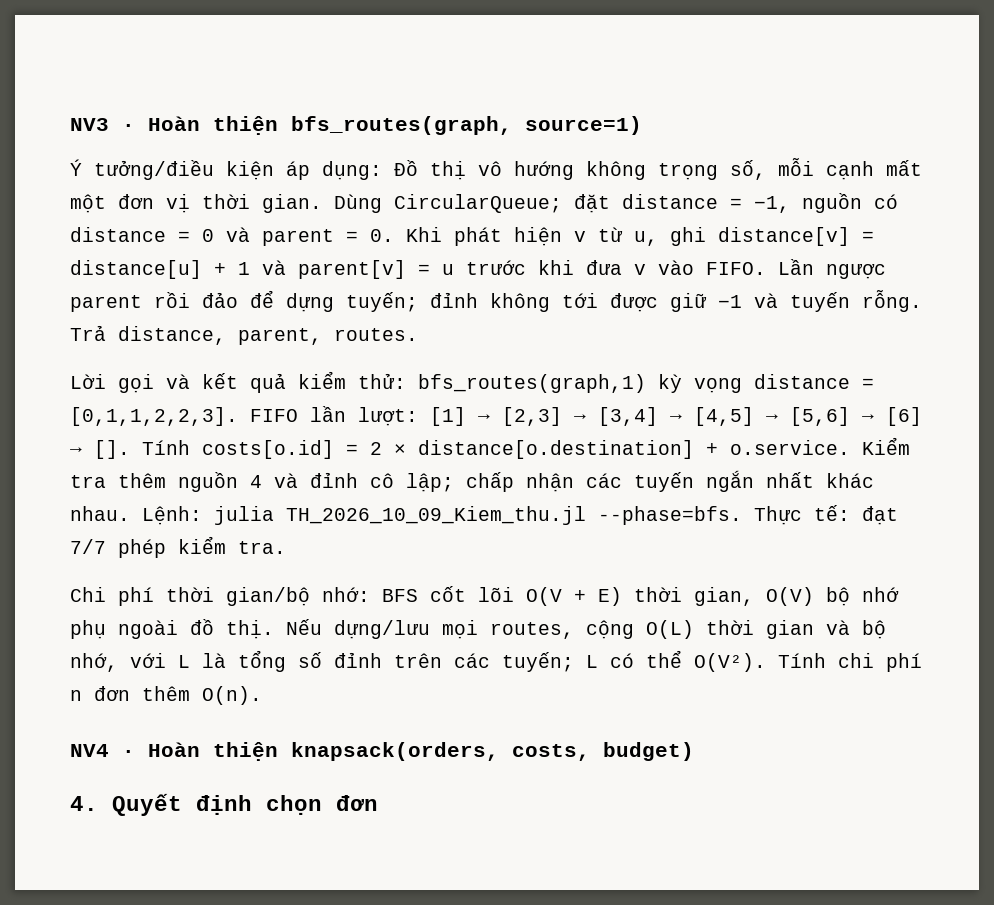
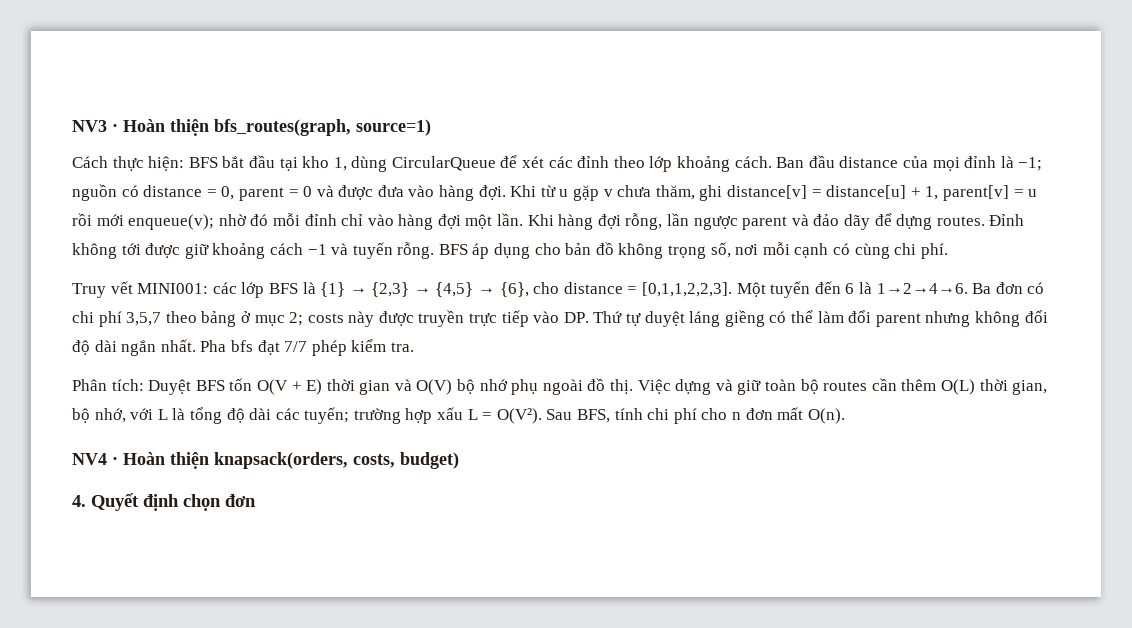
[70,158,922,180] [70,193,898,213] [70,227,658,246] Ý tưởng/điều kiện áp dụng: Đồ thị vô hướng không trọng số, mỗi cạnh mất một đơn vị thời gian. Dùng CircularQueue; đặt distance = −1, nguồn có distance = 0 và parent = 0. Khi phát hiện v từ u, -> [72,155,1043,172] [72,184,695,201] Cách thực hiện: BFS bắt đầu tại kho 1, dùng CircularQueue để xét các đỉnh theo lớp khoảng cách. Ban đầu distance của mọi đỉnh là −1; nguồn có distance = 0, parent = 0 và được đưa vào hàng đợi. Khi từ u gặp v chưa thăm,
[238,260,286,275] 1 và -> [925,186,939,200] 1,
[466,259,886,279] [70,290,478,312] trước khi đưa v vào FIFO. Lần ngược parent rồi đảo để dựng tuyến; đỉnh -> [72,213,1025,230] rồi mới enqueue(v); nhờ đó mỗi đỉnh chỉ vào hàng đợi một lần. Khi hàng đợi rỗng, lần ngược parent và đảo dãy để dựng routes. Đỉnh
(707, 302) none -> [212,243,303,259] khoảng cách
[70,325,418,345] [70,371,874,393] [70,406,922,426] [70,437,910,459] [70,470,874,492] [70,505,850,525] Trả distance, parent, routes. // Lời gọi và kết quả kiểm thử: bfs_routes(graph,1) kỳ vọng distance = [0,1,1,2,2,3]. FIFO lần lượt: [1] → [2,3] → [3,4] → [4,5] → [5,6] → [6] → []. Tính costs[o.id] = 2 × distance[o.destination] + o.service. Kiểm tra thêm nguồn 4 và đỉnh cô lập; chấp nhận các tuyến ngắn nhất khác nhau. Lệnh: julia TH_2026_10_09_Kiem_thu.jl --phase=bfs. Thực tế: -> [438,242,948,259] [72,281,1045,298] [72,310,1048,327] [72,339,253,356] BFS áp dụng cho bản đồ không trọng số, nơi mỗi cạnh có cùng chi phí. // Truy vết MINI001: các lớp BFS là {1} → {2,3} → {4,5} → {6}, cho distance = [0,1,1,2,2,3]. Một tuyến đến 6 là 1→2→4→6. Ba đơn có chi phí 3,5,7 theo bảng ở mục 2; costs này được truyền trực tiếp vào DP. Thứ tự duyệt láng giềng có thể làm đổi parent nhưng không đổi độ dài ngắn nhất. Pha bfs
[70,586,514,606] Chi phí thời gian/bộ nhớ: BFS cốt lõi -> [72,378,253,395] Phân tích: Duyệt BFS tốn
[694,587,754,606] gian, -> [359,379,412,395] gian và
[286,619,850,639] Nếu dựng/lưu mọi routes, cộng O(L) thời gian và -> [637,378,1048,395] Việc dựng và giữ toàn bộ routes cần thêm O(L) thời gian,
[298,650,922,672] số đỉnh trên các tuyến; L có thể O(V²). Tính chi phí -> [226,407,728,424] độ dài các tuyến; trường hợp xấu L = O(V²). Sau BFS, tính chi phí cho
[142,686,190,701] thêm -> [777,407,804,420] mất

